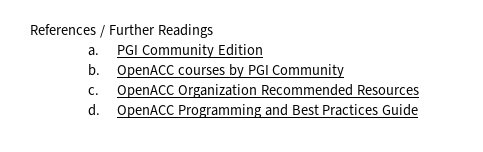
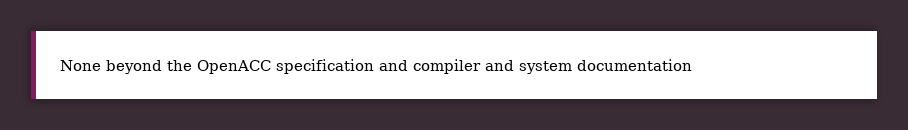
[30,24,213,38] [87,44,263,58] [87,64,345,78] [87,84,419,98] [87,104,419,118] References / Further Readings // a. PGI Community Edition // b. OpenACC courses by PGI Community // c. OpenACC Organization Recommended Resources // d. OpenACC Programming and Best Practices Guide -> [60,59,692,74] None beyond the OpenACC specification and compiler and system documentation

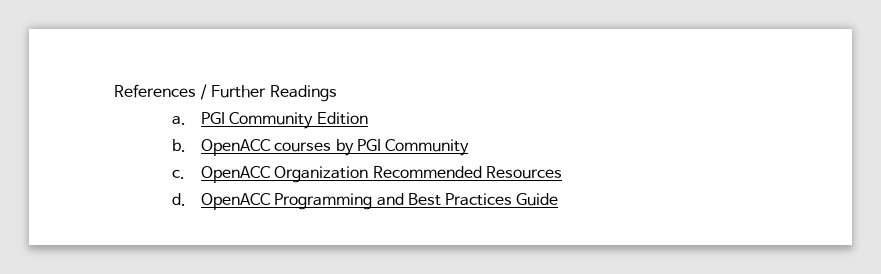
[60,59,692,74] None beyond the OpenACC specification and compiler and system documentation -> [114,84,337,102] [172,112,368,129] [172,139,469,156] [172,166,562,183] [172,193,559,210] References / Further Readings // a. PGI Community Edition // b. OpenACC courses by PGI Community // c. OpenACC Organization Recommended Resources // d. OpenACC Programming and Best Practices Guide

